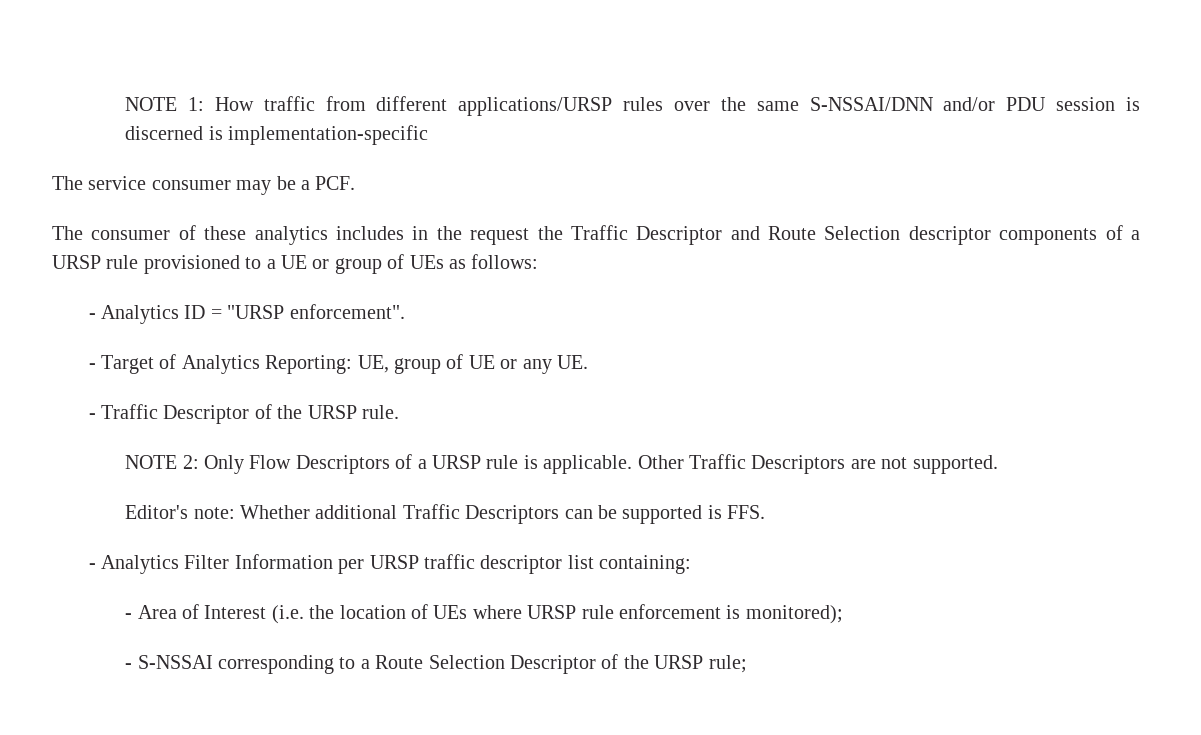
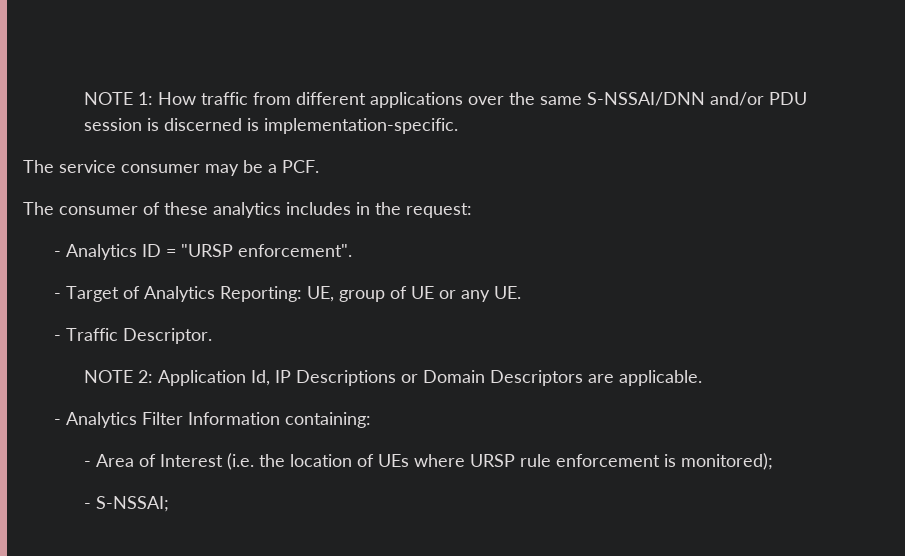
[458,97,664,116] applications/URSP rules -> [370,92,464,108] applications
[227,125,428,145] implementation-specific -> [264,118,459,134] implementation-specific.
[470,225,1141,245] [52,254,539,274] request the Traffic Descriptor and Route Selection descriptor components of a URSP rule provisioned to a UE or group of UEs as follows: -> [406,203,472,218] request:
[163,404,399,424] [125,454,998,474] [125,504,766,524] Descriptor of the URSP rule. // NOTE 2: Only Flow Descriptors of a URSP rule is applicable. Other Traffic Descriptors are not supported. // Editor's note: Whether additional Traffic Descriptors can be supported is FFS. -> [122,328,212,344] [84,370,703,386] Descriptor. // NOTE 2: Application Id, IP Descriptions or Domain Descriptors are applicable.
[338,554,594,574] per URSP traffic descriptor list -> (280, 418) none
[137,654,747,674] S-NSSAI corresponding to a Route Selection Descriptor of the URSP rule; -> [96,496,170,512] S-NSSAI;

